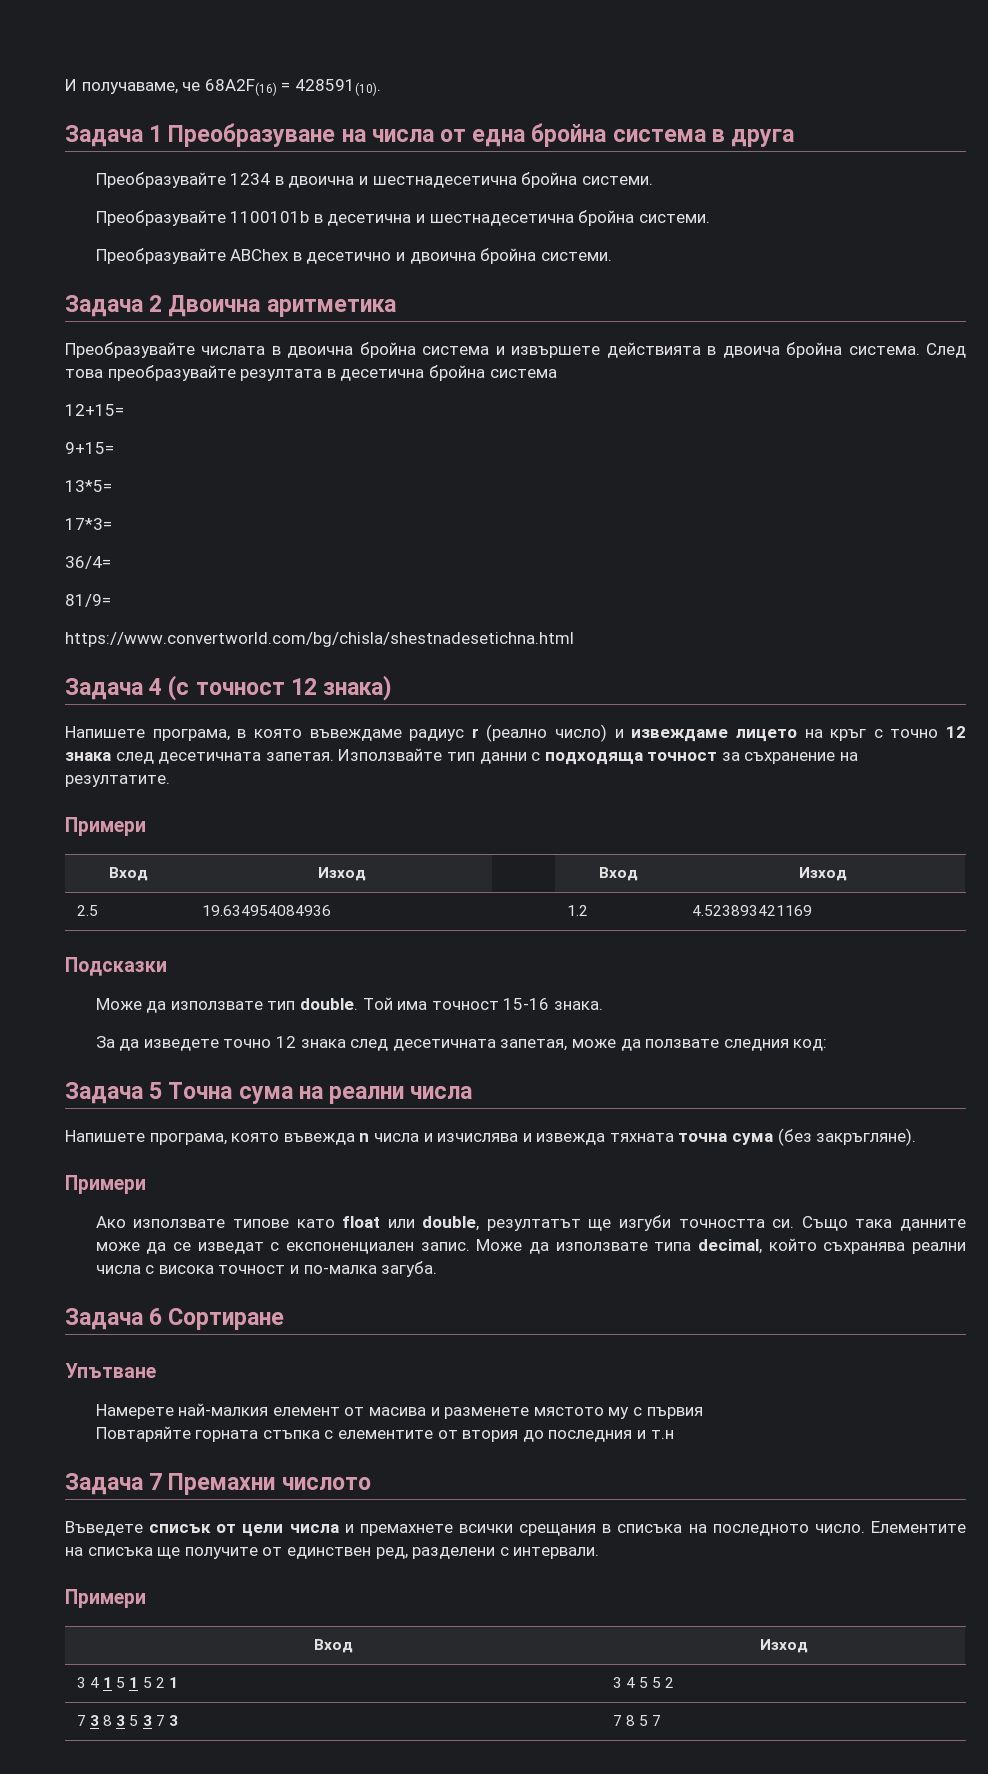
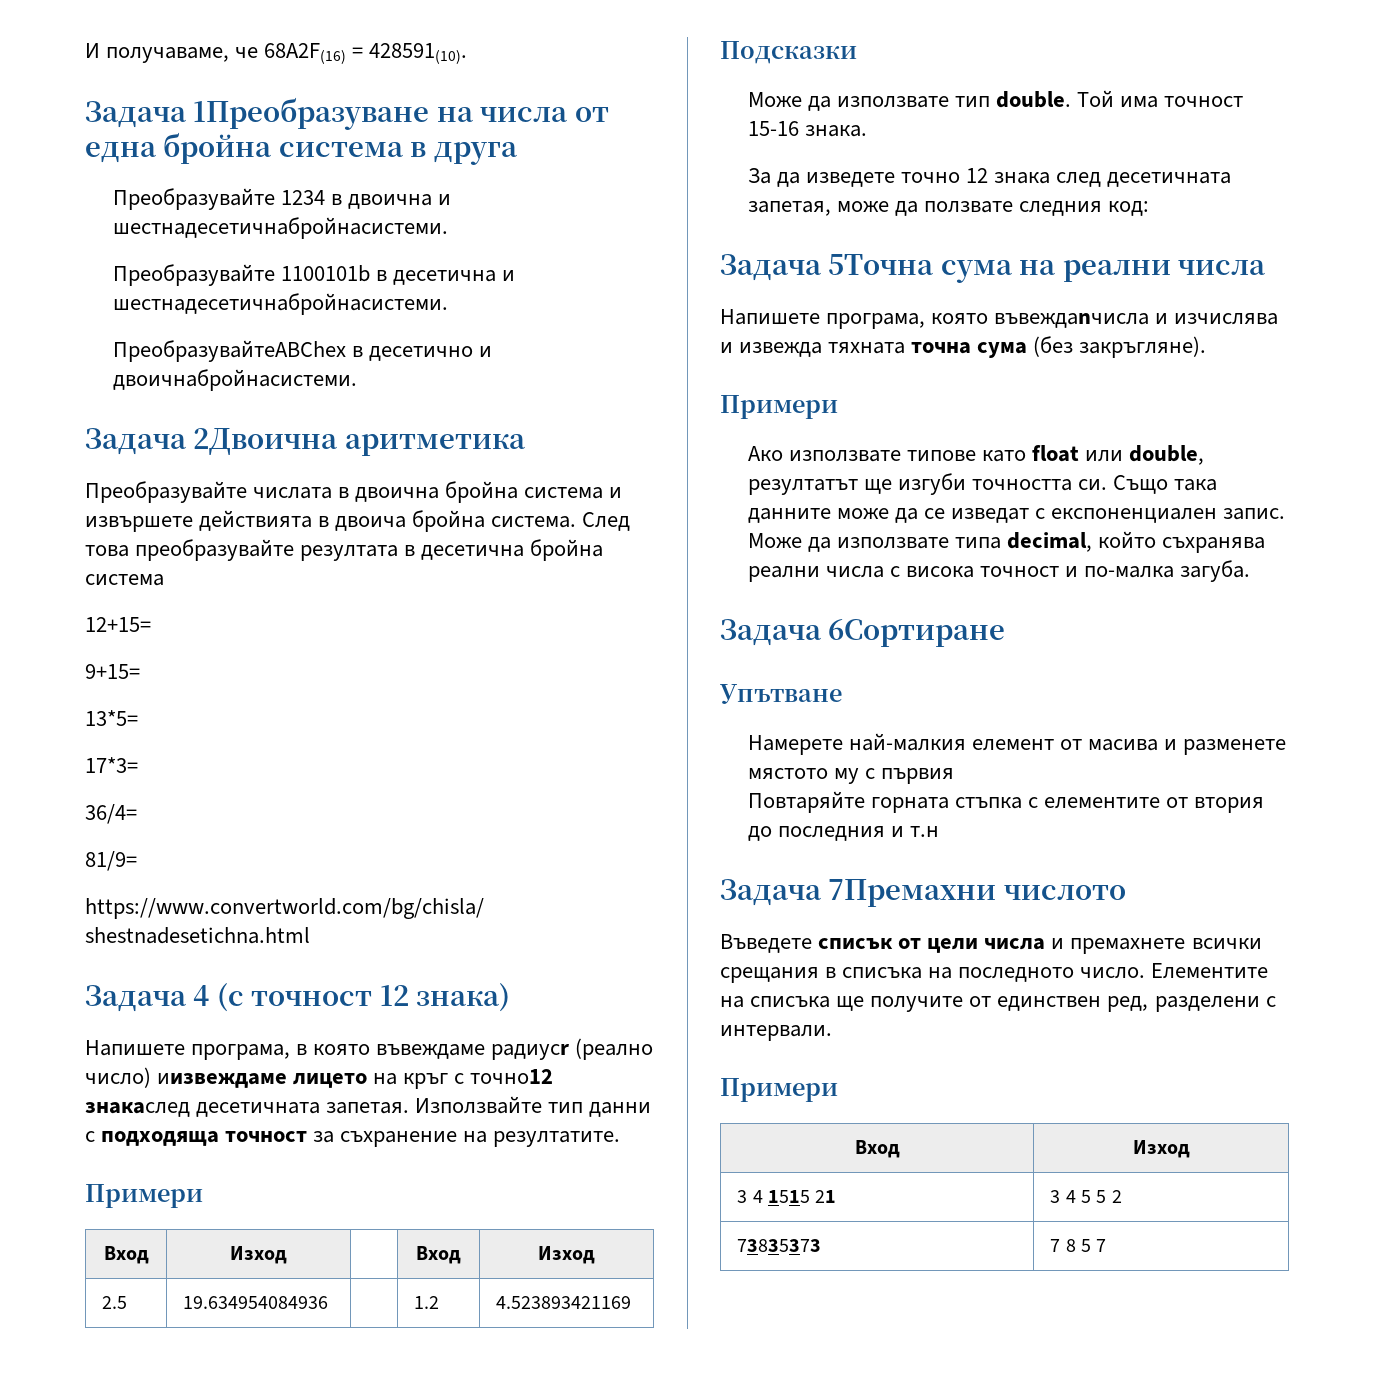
[149,123,336,147] 1 Преобразуване -> [193,97,430,130] 1Преобразуване
[372,172,653,188] шестнадесетична бройна системи. -> [112,217,448,239] шестнадесетичнабройнасистеми.
[429,210,710,226] [95,248,612,264] [65,295,261,317] шестнадесетична бройна системи. // Преобразувайте ABChex в десетично и двоична бройна системи. // Задача 2 Двоична -> [112,293,448,315] [112,340,493,362] [112,369,357,391] [85,428,338,455] шестнадесетичнабройнасистеми. // ПреобразувайтеABChex в десетично и двоичнабройнасистеми. // Задача 2Двоична
[409,724,966,742] [65,752,154,764] радиус r (реално число) и извеждаме лицето на кръг с точно 12 знака след -> [491,1038,654,1060] [85,1067,554,1089] [85,1102,190,1117] радиусr (реално число) иизвеждаме лицето на кръг с точно12 знакаслед
[149,1082,233,1099] 5 Точна -> [828,254,934,275] 5Точна
[283,1133,419,1145] въвежда n числа -> [994,313,1150,328] въвеждаnчисла
[149,1308,285,1330] 6 Сортиране -> [828,619,1006,647] 6Сортиране
[149,1473,276,1495] 7 Премахни -> [828,879,997,907] 7Премахни
[103,1677,179,1688] 1 5 1 5 2 1 -> [768,1190,837,1203] 1515 21
[76,1715,179,1726] 7 3 8 3 5 3 7 3 -> [737,1239,822,1252] 73835373

